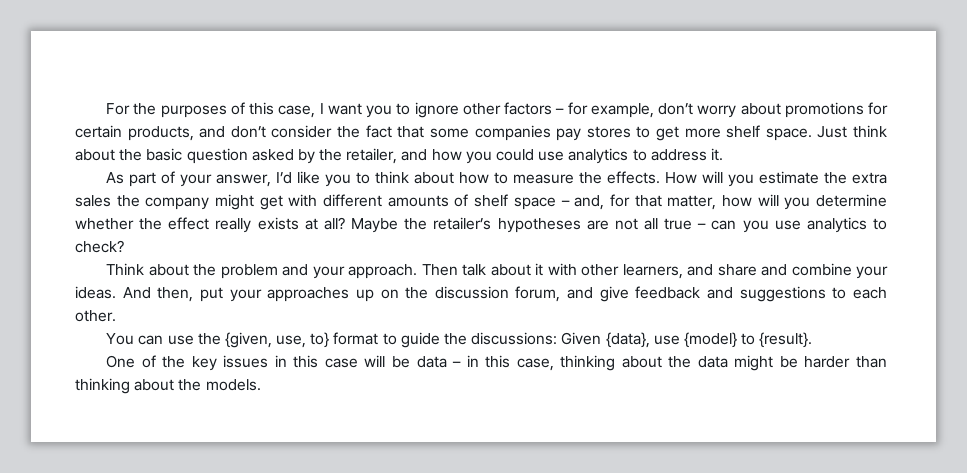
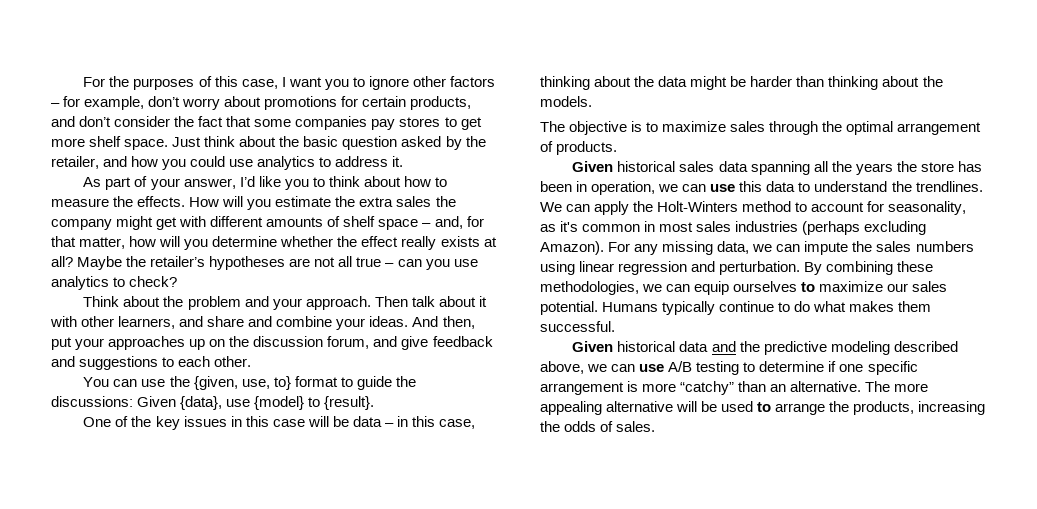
(261, 385) none -> [540,121,982,135] [540,141,618,155] [572,161,982,175] [540,181,983,195] [540,201,967,215] [540,221,927,235] [540,241,974,255] [540,261,934,275] [540,281,948,295] [540,301,932,315] [540,321,615,332] [572,341,958,355] [540,361,918,375] [540,381,929,395] [540,401,986,415] [540,421,656,432] // The objective is to maximize sales through the optimal arrangement of products. // Given historical sales data spanning all the years the store has been in operation, we can use this data to understand the trendlines. We can apply the Holt-Winters method to account for seasonality, as it's common in most sales industries (perhaps excluding Amazon). For any missing data, we can impute the sales numbers using linear regression and perturbation. By combining these methodologies, we can equip ourselves to maximize our sales potential. Humans typically continue to do what makes them successful. // Given historical data and the predictive modeling described above, we can use A/B testing to determine if one specific arrangement is more “catchy” than an alternative. The more appealing alternative will be used to arrange the products, increasing the odds of sales.

